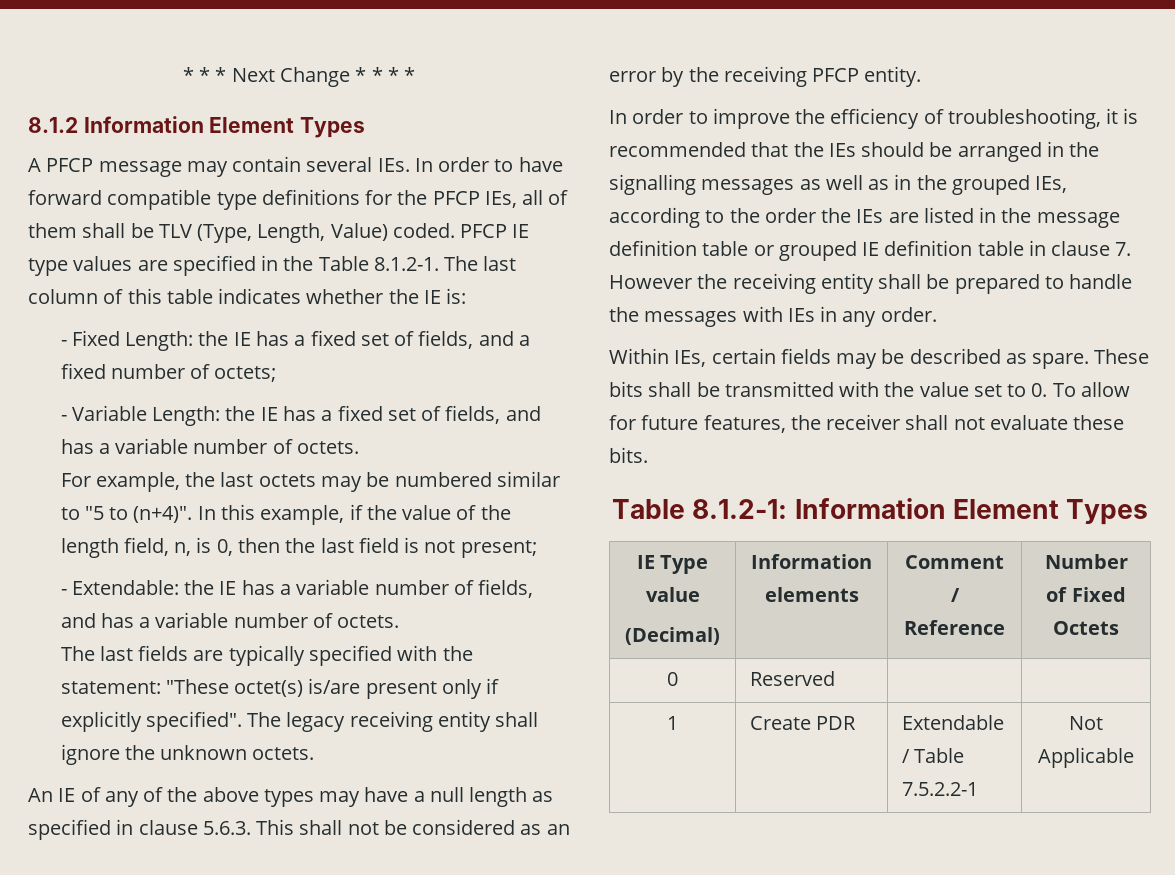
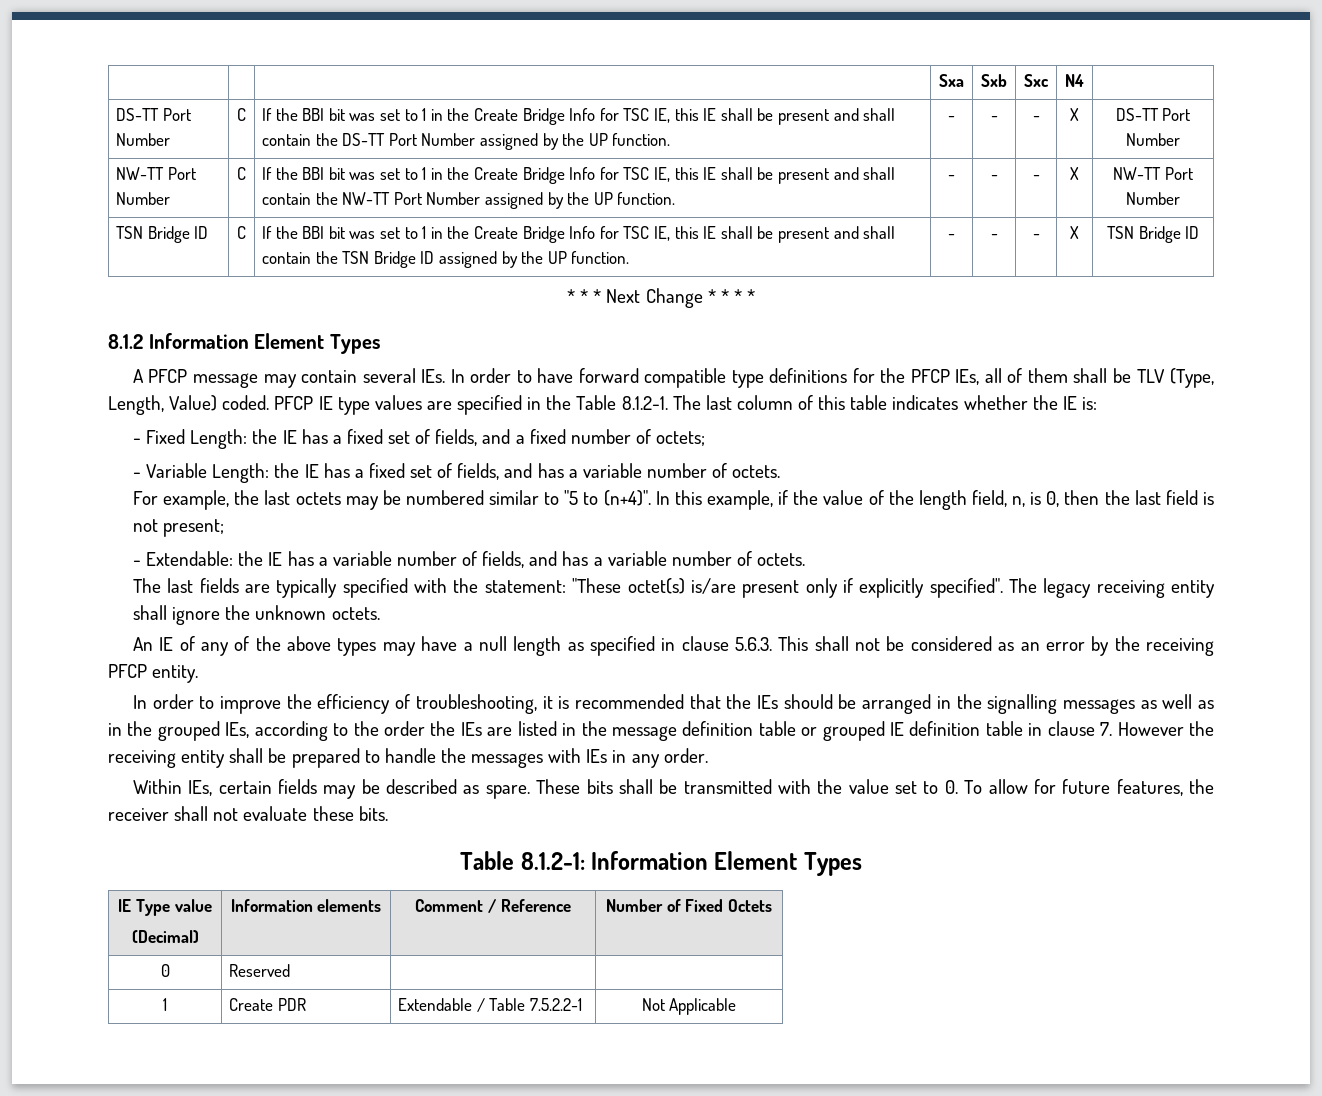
(182, 74) none -> [939,74,964,87] [981,74,1007,87] [1024,74,1049,87] [1065,74,1084,87] [116,108,191,121] [116,133,171,146] [237,108,246,121] [262,108,896,125] [262,133,671,150] [948,116,955,121] [990,116,998,121] [1032,116,1040,121] [1070,108,1079,121] [1115,108,1191,121] [1126,133,1180,146] [116,167,196,180] [116,192,171,205] [237,167,246,180] [262,167,896,184] [262,192,676,209] [948,175,955,180] [990,175,998,180] [1032,175,1040,180] [1070,167,1079,180] [1113,167,1193,180] [1126,192,1180,205] [116,226,209,243] [237,226,246,239] [262,226,896,243] [262,251,630,268] [948,234,955,239] [990,234,998,239] [1032,234,1040,239] [1070,226,1079,239] [1106,226,1200,243] | | | Sxa | Sxb | Sxc | N4 | // DS-TT Port Number | C | If the BBI bit was set to 1 in the Create Bridge Info for TSC IE, this IE shall be present and shall contain the DS-TT Port Number assigned by the UP function. | - | - | - | X | DS-TT Port Number // NW-TT Port Number | C | If the BBI bit was set to 1 in the Create Bridge Info for TSC IE, this IE shall be present and shall contain the NW-TT Port Number assigned by the UP function. | - | - | - | X | NW-TT Port Number // TSN Bridge ID | C | If the BBI bit was set to 1 in the Create Bridge Info for TSC IE, this IE shall be present and shall contain the TSN Bridge ID assigned by the UP function. | - | - | - | X | TSN Bridge ID //

